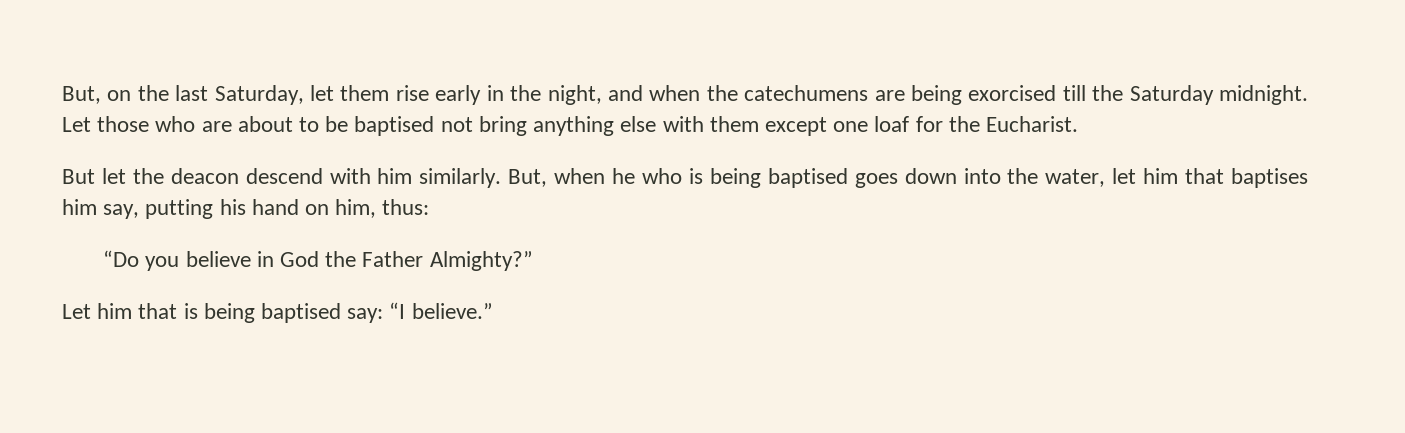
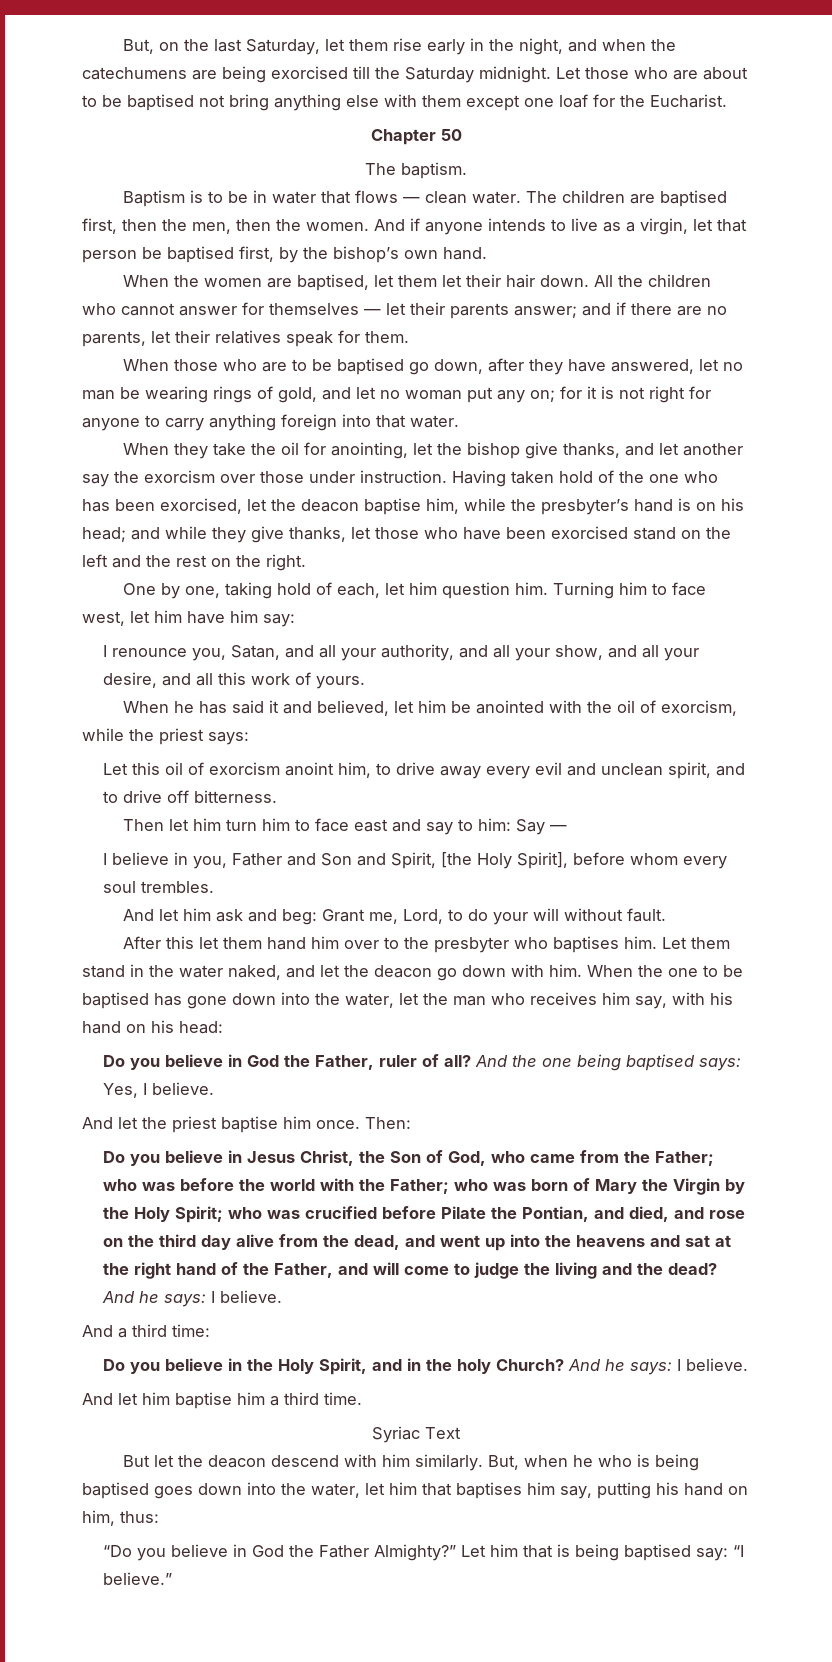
(1078, 124) none -> [370,129,462,145] [365,162,467,179] [123,190,728,207] [82,218,747,235] [82,246,487,263] [123,274,712,291] [82,302,727,319] [82,330,409,347] [123,358,744,375] [82,386,711,403] [82,414,459,431] [123,442,744,459] [82,470,718,487] [82,498,744,515] [82,526,731,543] [82,554,306,571] [123,582,707,599] [82,610,295,627] [102,644,699,661] [102,672,365,689] [123,700,738,716] [82,728,249,745] [102,762,745,779] [102,790,277,803] [123,818,568,835] [102,852,727,869] [102,881,214,893] [123,908,667,925] [123,936,731,953] [82,964,743,981] [82,992,733,1009] [82,1020,223,1034] [102,1054,741,1071] [102,1082,214,1098] [82,1116,411,1133] [102,1150,714,1166] [102,1178,745,1195] [102,1206,745,1223] [102,1234,731,1251] [102,1262,717,1279] [101,1290,282,1307] [82,1324,210,1338] [102,1358,748,1375] [82,1392,362,1409] [372,1426,461,1443] // Chapter 50 // The baptism. // Baptism is to be in water that flows — clean water. The children are baptised first, then the men, then the women. And if anyone intends to live as a virgin, let that person be baptised first, by the bishop’s own hand. // When the women are baptised, let them let their hair down. All the children who cannot answer for themselves — let their parents answer; and if there are no parents, let their relatives speak for them. // When those who are to be baptised go down, after they have answered, let no man be wearing rings of gold, and let no woman put any on; for it is not right for anyone to carry anything foreign into that water. // When they take the oil for anointing, let the bishop give thanks, and let another say the exorcism over those under instruction. Having taken hold of the one who has been exorcised, let the deacon baptise him, while the presbyter’s hand is on his head; and while they give thanks, let those who have been exorcised stand on the left and the rest on the right. // One by one, taking hold of each, let him question him. Turning him to face west, let him have him say: // I renounce you, Satan, and all your authority, and all your show, and all your desire, and all this work of yours. // When he has said it and believed, let him be anointed with the oil of exorcism, while the priest says: // Let this oil of exorcism anoint him, to drive away every evil and unclean spirit, and to drive off bitterness. // Then let him turn him to face east and say to him: Say — // I believe in you, Father and Son and Spirit, [the Holy Spirit], before whom every soul trembles. // And let him ask and beg: Grant me, Lord, to do your will without fault. // After this let them hand him over to the presbyter who baptises him. Let them stand in the water naked, and let the deacon go down with him. When the one to be baptised has gone down into the water, let the man who receives him say, with his hand on his head: // Do you believe in God the Father, ruler of all? And the one being baptised says: Yes, I believe. // And let the priest baptise him once. Then: // Do you believe in Jesus Christ, the Son of God, who came from the Father; who was before the world with the Father; who was born of Mary the Virgin by the Holy Spirit; who was crucified before Pilate the Pontian, and died, and rose on the third day alive from the dead, and went up into the heavens and sat at the right hand of the Father, and will come to judge the living and the dead? And he says: I believe. // And a third time: // Do you believe in the Holy Spirit, and in the holy Church? And he says: I believe. // And let him baptise him a third time. // Syriac Text
(533, 261) // -> (456, 1552) none

